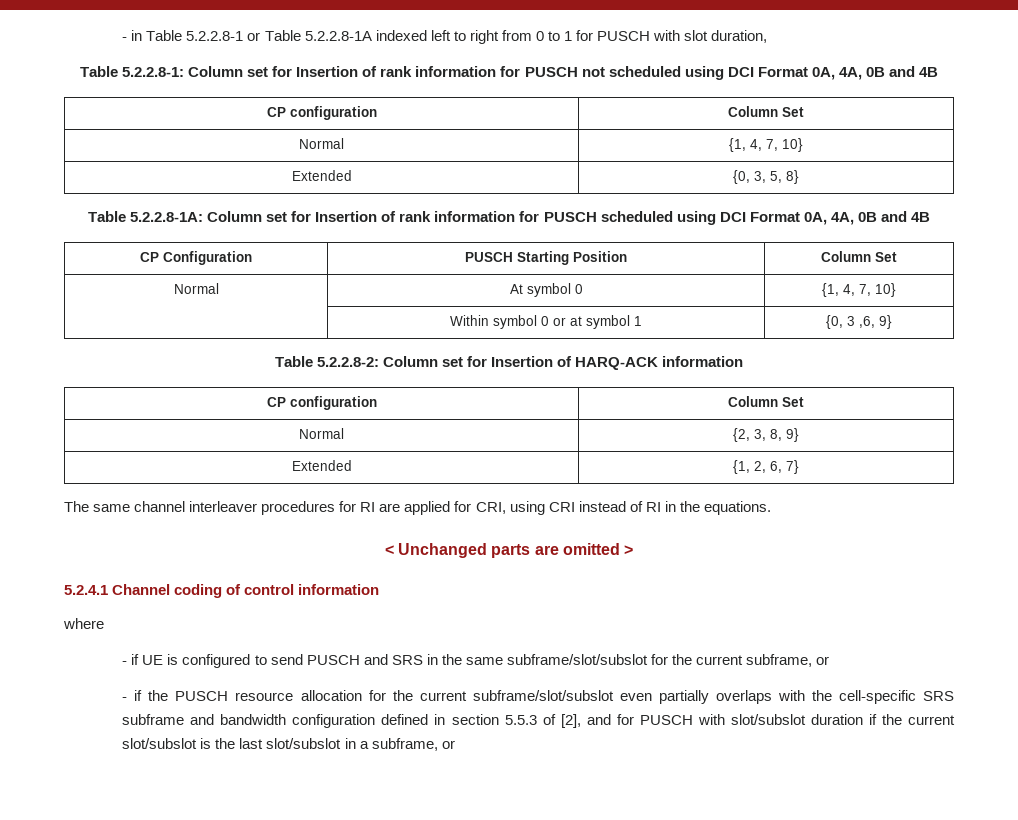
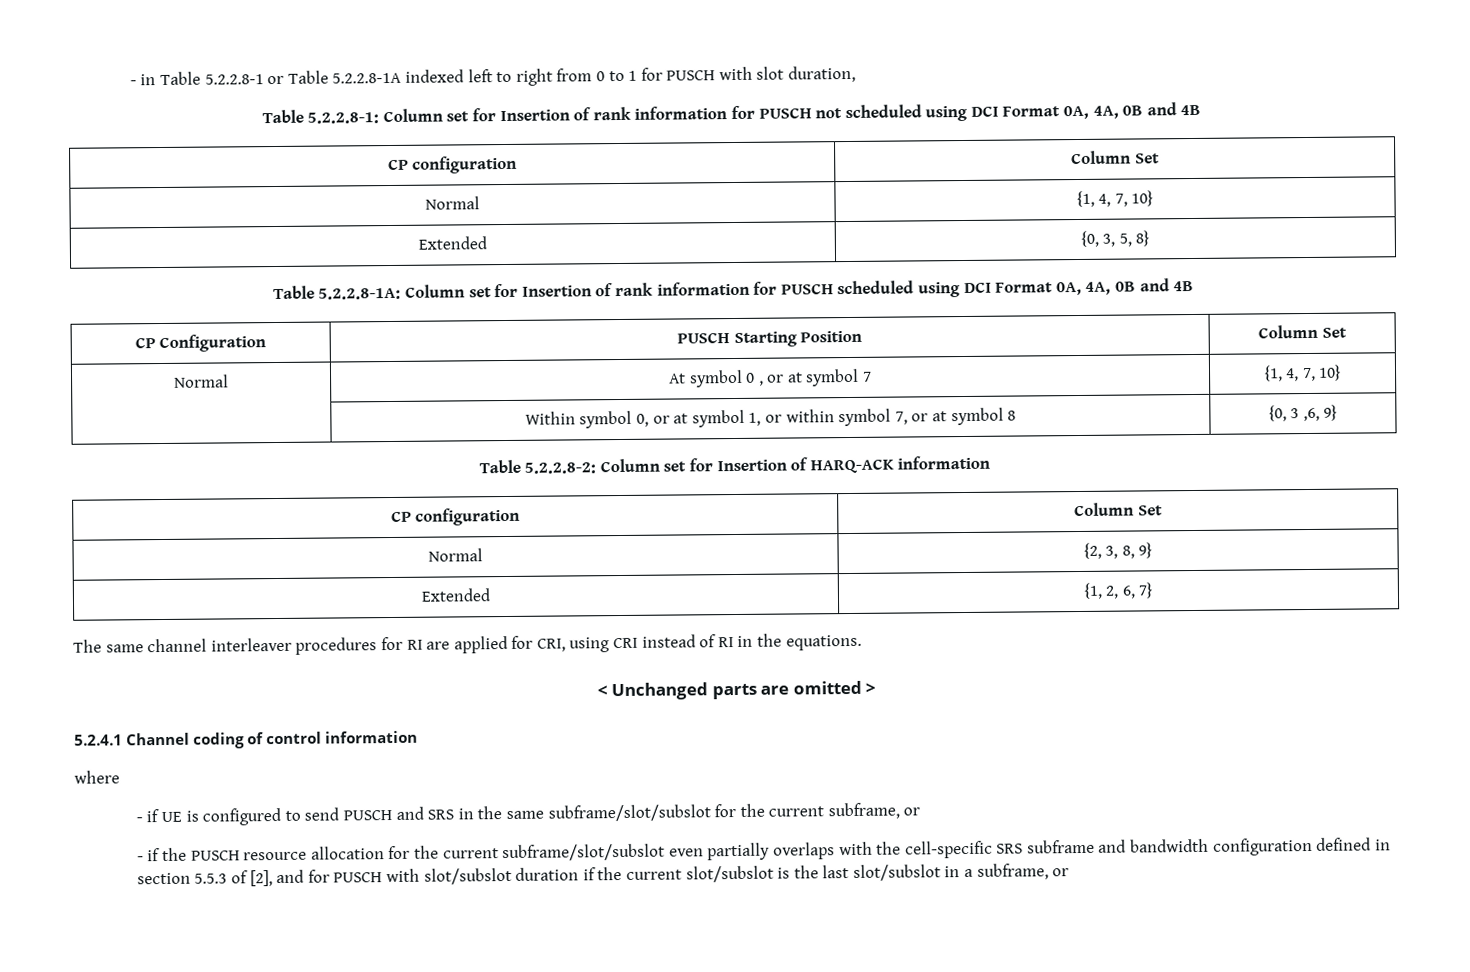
(583, 289) none -> [758,368,873,387] , or at symbol 7
[541,315,642,329] 0 or at symbol 1 -> [636,407,1017,428] 0, or at symbol 1, or within symbol 7, or at symbol 8

